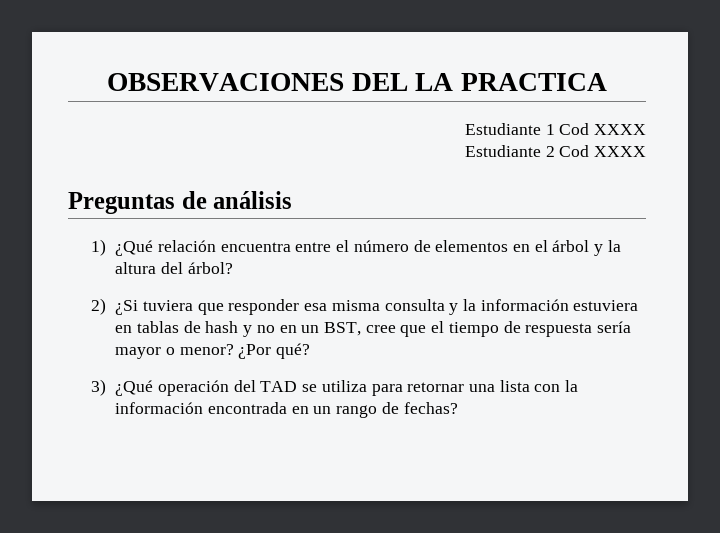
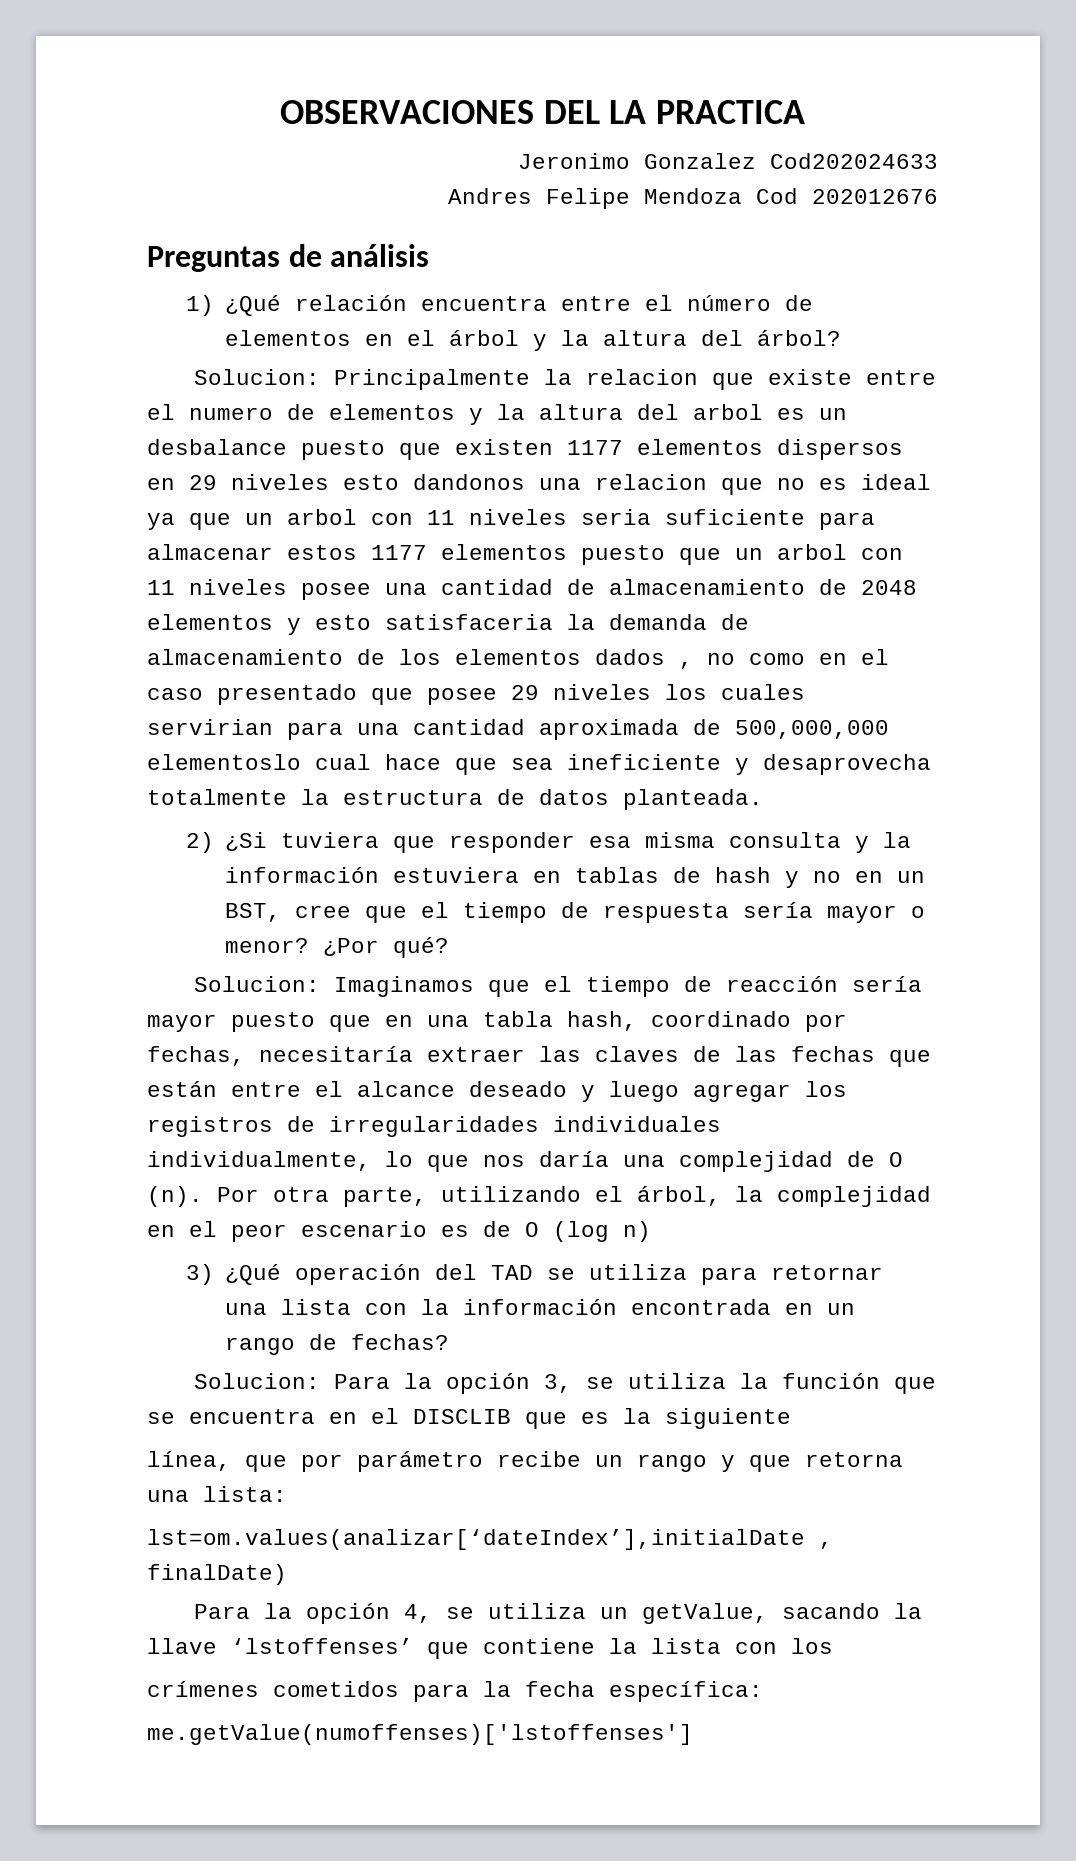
[464,123,647,135] [464,145,647,157] Estudiante 1 Cod XXXX // Estudiante 2 Cod XXXX -> [518,153,938,169] [448,188,938,209] Jeronimo Gonzalez Cod202024633 // Andres Felipe Mendoza Cod 202012676
(233, 268) none -> [194,369,937,390] [147,404,847,425] [147,439,903,460] [147,474,931,495] [147,509,875,530] [147,544,903,565] [147,579,917,600] [147,614,749,635] [147,649,889,669] [147,684,805,705] [147,719,889,740] [147,754,931,775] [147,789,763,810] // Solucion: Principalmente la relacion que existe entre el numero de elementos y la altura del arbol es un desbalance puesto que existen 1177 elementos dispersos en 29 niveles esto dandonos una relacion que no es ideal ya que un arbol con 11 niveles seria suficiente para almacenar estos 1177 elementos puesto que un arbol con 11 niveles posee una cantidad de almacenamiento de 2048 elementos y esto satisfaceria la demanda de almacenamiento de los elementos dados , no como en el caso presentado que posee 29 niveles los cuales servirian para una cantidad aproximada de 500,000,000 elementoslo cual hace que sea ineficiente y desaprovecha totalmente la estructura de datos planteada.
(311, 351) none -> [194,976,923,997] [147,1011,847,1032] [147,1046,931,1067] [147,1081,847,1102] [147,1116,721,1137] [147,1151,903,1172] [147,1186,931,1207] [147,1221,651,1242] // Solucion: Imaginamos que el tiempo de reacción sería mayor puesto que en una tabla hash, coordinado por fechas, necesitaría extraer las claves de las fechas que están entre el alcance deseado y luego agregar los registros de irregularidades individuales individualmente, lo que nos daría una complejidad de O (n). Por otra parte, utilizando el árbol, la complejidad en el peor escenario es de O (log n)
(458, 408) none -> [194,1373,937,1394] [147,1408,791,1429] [147,1451,903,1472] [147,1486,287,1502] [147,1529,833,1550] [147,1564,287,1585] [194,1603,923,1624] [147,1638,833,1659] [147,1681,763,1702] [147,1724,693,1745] // Solucion: Para la opción 3, se utiliza la función que se encuentra en el DISCLIB que es la siguiente // línea, que por parámetro recibe un rango y que retorna una lista: // lst=om.values(analizar[‘dateIndex’],initialDate , finalDate) // Para la opción 4, se utiliza un getValue, sacando la llave ‘lstoffenses’ que contiene la lista con los // crímenes cometidos para la fecha específica: // me.getValue(numoffenses)['lstoffenses']

